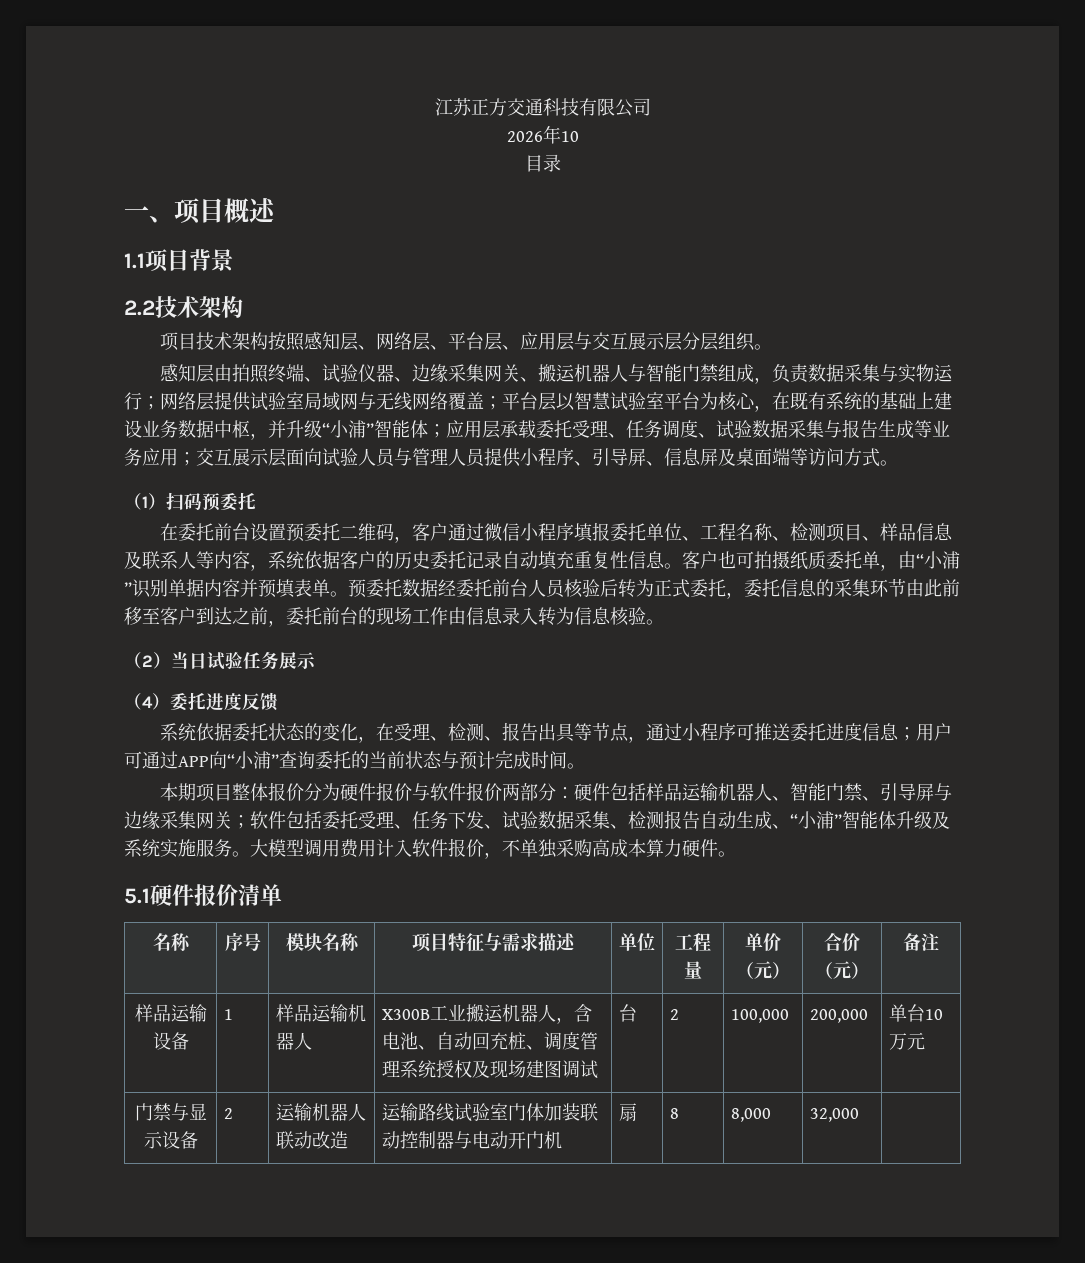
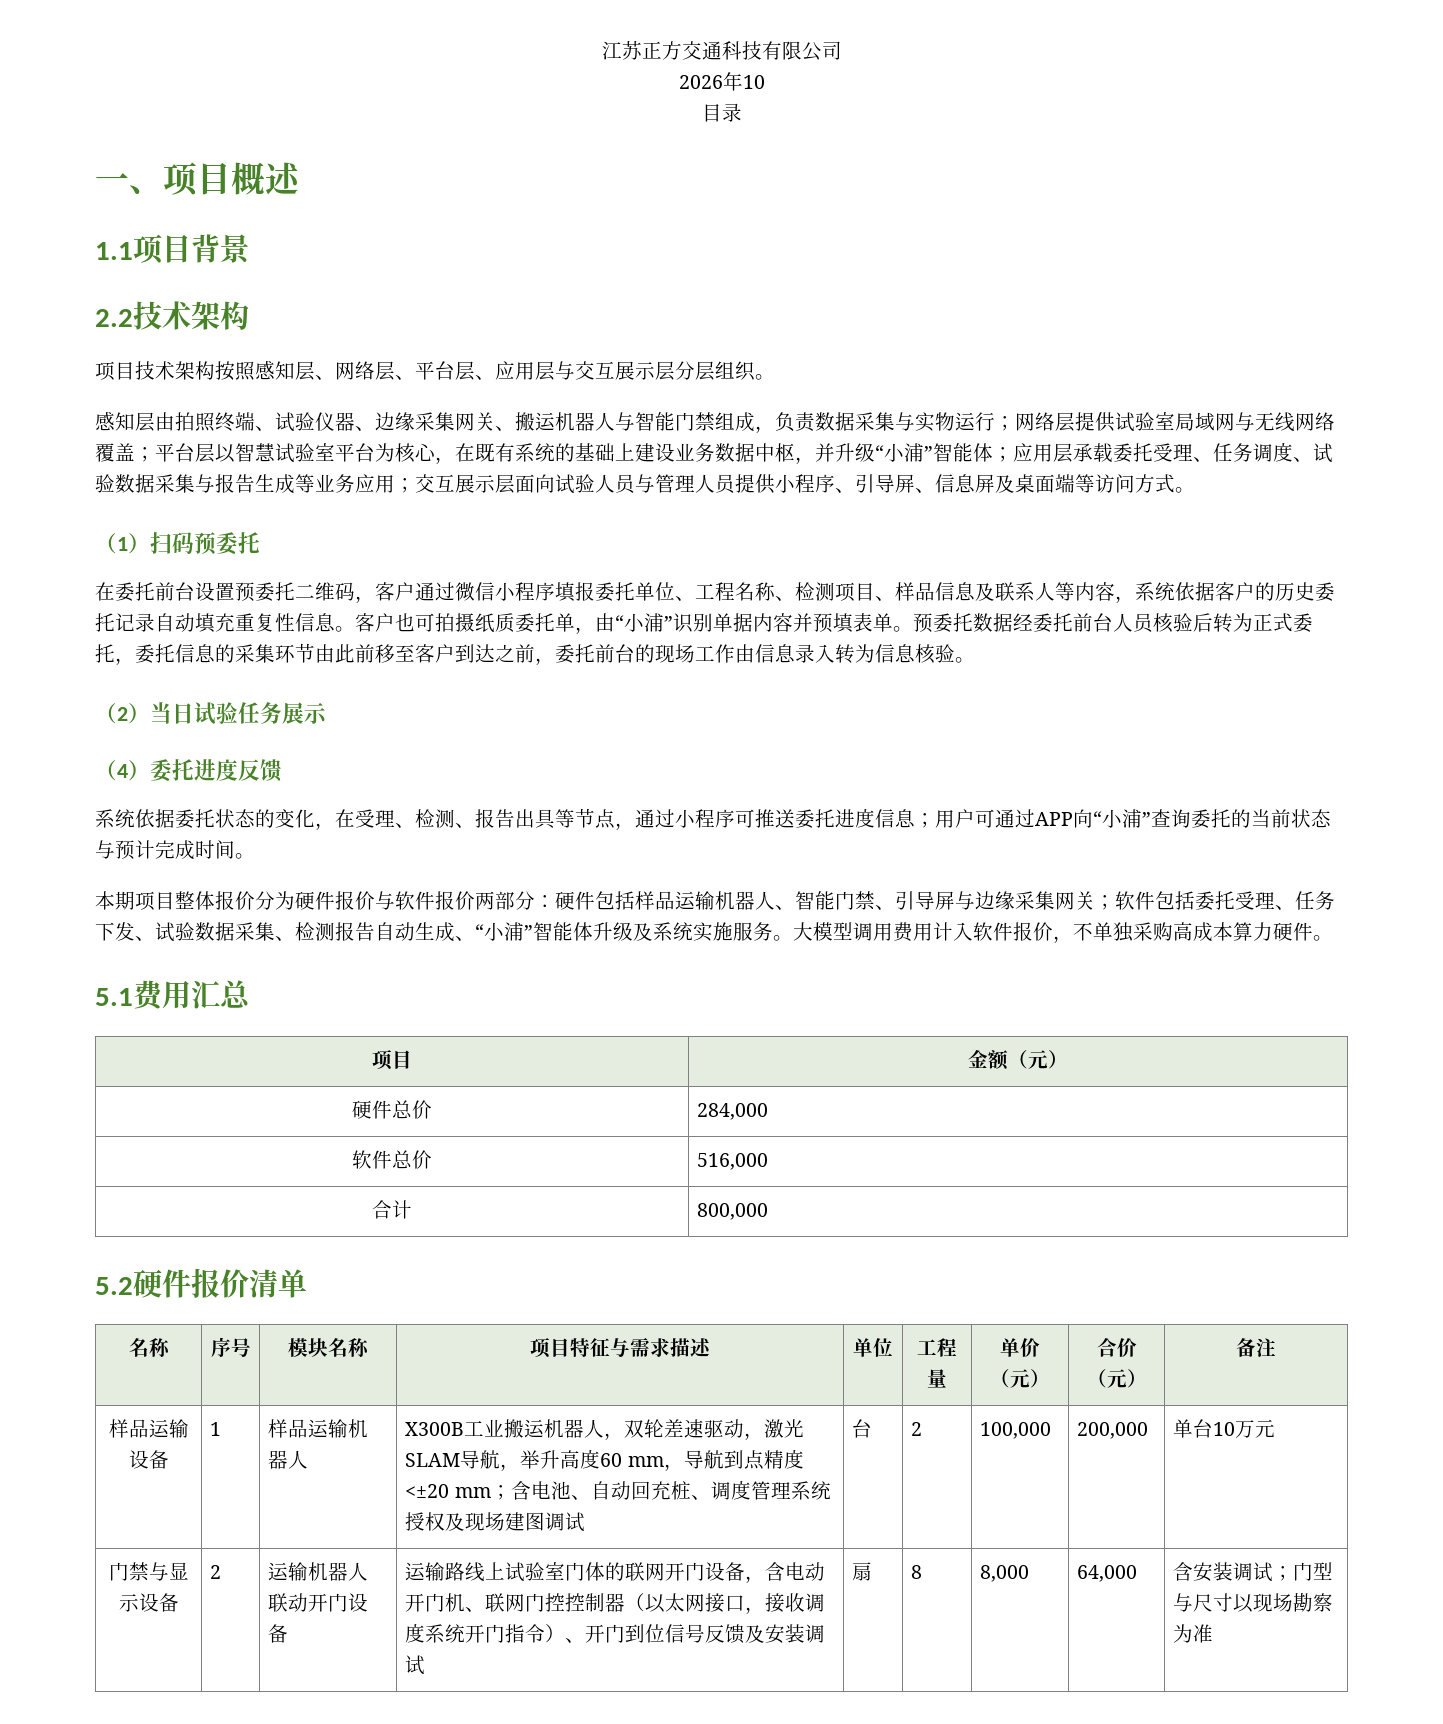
(150, 896) none -> [133,980,251,1010] [372,1050,412,1070] [968,1050,1068,1070] [352,1100,432,1119] [697,1103,769,1120] [352,1150,432,1169] [697,1153,769,1170] [372,1200,412,1219] [697,1203,769,1220] [95,1277,133,1295] 费用汇总 // 项目 | 金额（元） // 硬件总价 | 284,000 // 软件总价 | 516,000 // 合计 | 800,000 // 5.2
(574, 1020) none -> [624,1419,805,1440] [405,1450,804,1471] [405,1484,511,1500] 双轮差速驱动，激光SLAM导航，举升高度60 mm，导航到点精度<±20 mm；
[311,1131,348,1149] 改造 -> [308,1593,369,1612] [268,1624,289,1643] 开门设备
(454, 1112) none -> [485,1562,506,1580] 上
[543,1103,598,1121] [381,1131,562,1149] [618,1103,637,1121] [669,1108,679,1119] [730,1108,771,1122] [809,1108,859,1122] 加装联动控制器与电动开门机 | 扇 | 8 | 8,000 | 32,000 | -> [605,1562,826,1583] [405,1593,826,1614] [405,1624,826,1644] [405,1655,426,1675] [852,1562,873,1581] [911,1565,923,1579] [980,1565,1030,1582] [1077,1565,1138,1582] [1173,1562,1334,1582] [1173,1593,1334,1613] [1173,1624,1214,1643] 的联网开门设备，含电动开门机、联网门控控制器（以太网接口，接收调度系统开门指令）、开门到位信号反馈及安装调试 | 扇 | 8 | 8,000 | 64,000 | 含安装调试；门型与尺寸以现场勘察为准

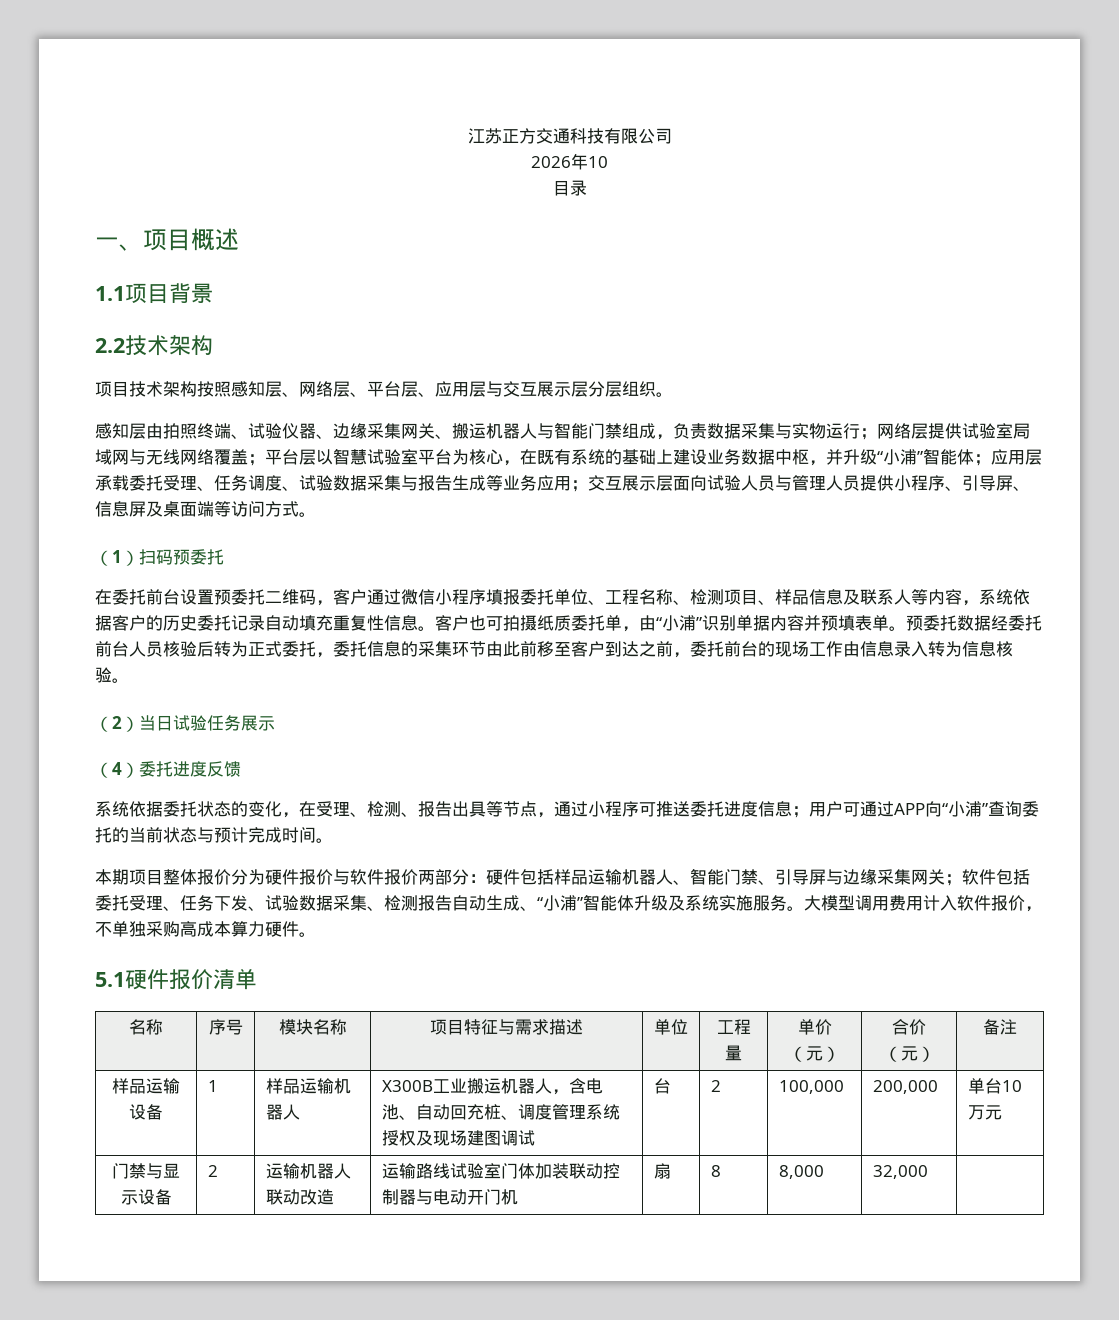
[133,980,251,1010] [372,1050,412,1070] [968,1050,1068,1070] [352,1100,432,1119] [697,1103,769,1120] [352,1150,432,1169] [697,1153,769,1170] [372,1200,412,1219] [697,1203,769,1220] [95,1277,133,1295] 费用汇总 // 项目 | 金额（元） // 硬件总价 | 284,000 // 软件总价 | 516,000 // 合计 | 800,000 // 5.2 -> (125, 979) none
[624,1419,805,1440] [405,1450,804,1471] [405,1484,511,1500] 双轮差速驱动，激光SLAM导航，举升高度60 mm，导航到点精度<±20 mm； -> (569, 1092) none
[308,1593,369,1612] [268,1624,289,1643] 开门设备 -> [299,1189,334,1205] 改造
[485,1562,506,1580] 上 -> (450, 1171) none
[605,1562,826,1583] [405,1593,826,1614] [405,1624,826,1644] [405,1655,426,1675] [852,1562,873,1581] [911,1565,923,1579] [980,1565,1030,1582] [1077,1565,1138,1582] [1173,1562,1334,1582] [1173,1593,1334,1613] [1173,1624,1214,1643] 的联网开门设备，含电动开门机、联网门控控制器（以太网接口，接收调度系统开门指令）、开门到位信号反馈及安装调试 | 扇 | 8 | 8,000 | 64,000 | 含安装调试；门型与尺寸以现场勘察为准 -> [534,1163,620,1179] [381,1189,518,1205] [653,1163,671,1179] [710,1165,721,1177] [778,1165,824,1179] [872,1165,928,1179] 加装联动控制器与电动开门机 | 扇 | 8 | 8,000 | 32,000 |

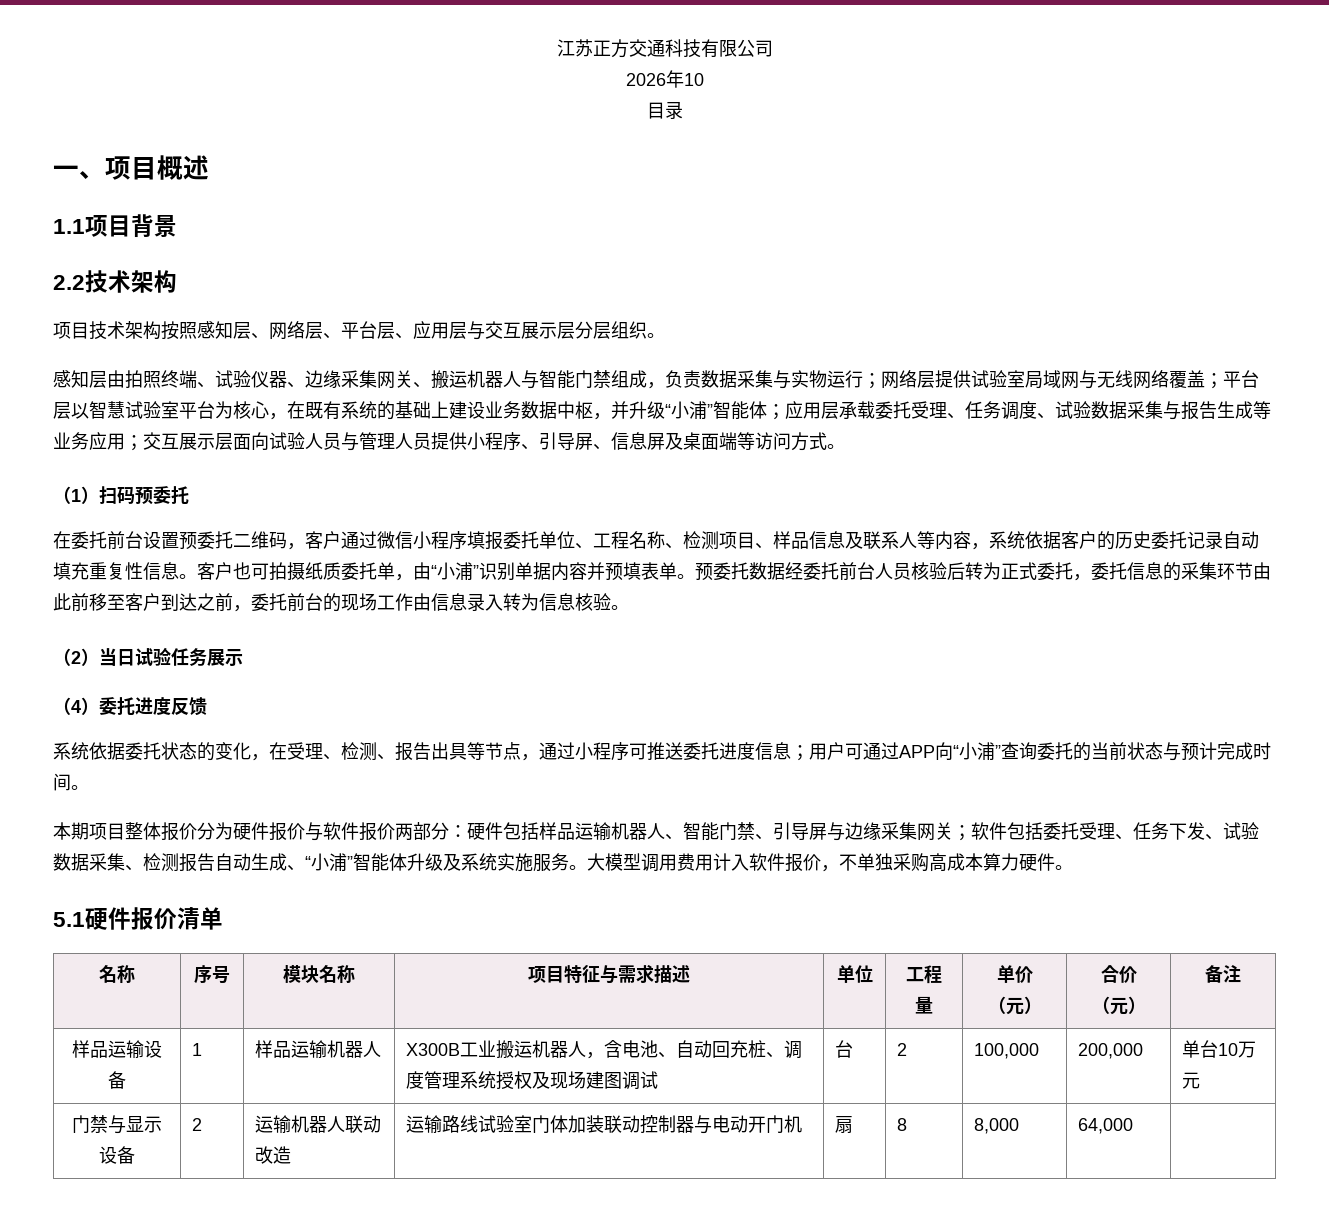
[872,1165,928,1179] 32,000 -> [1078,1118,1134,1134] 64,000

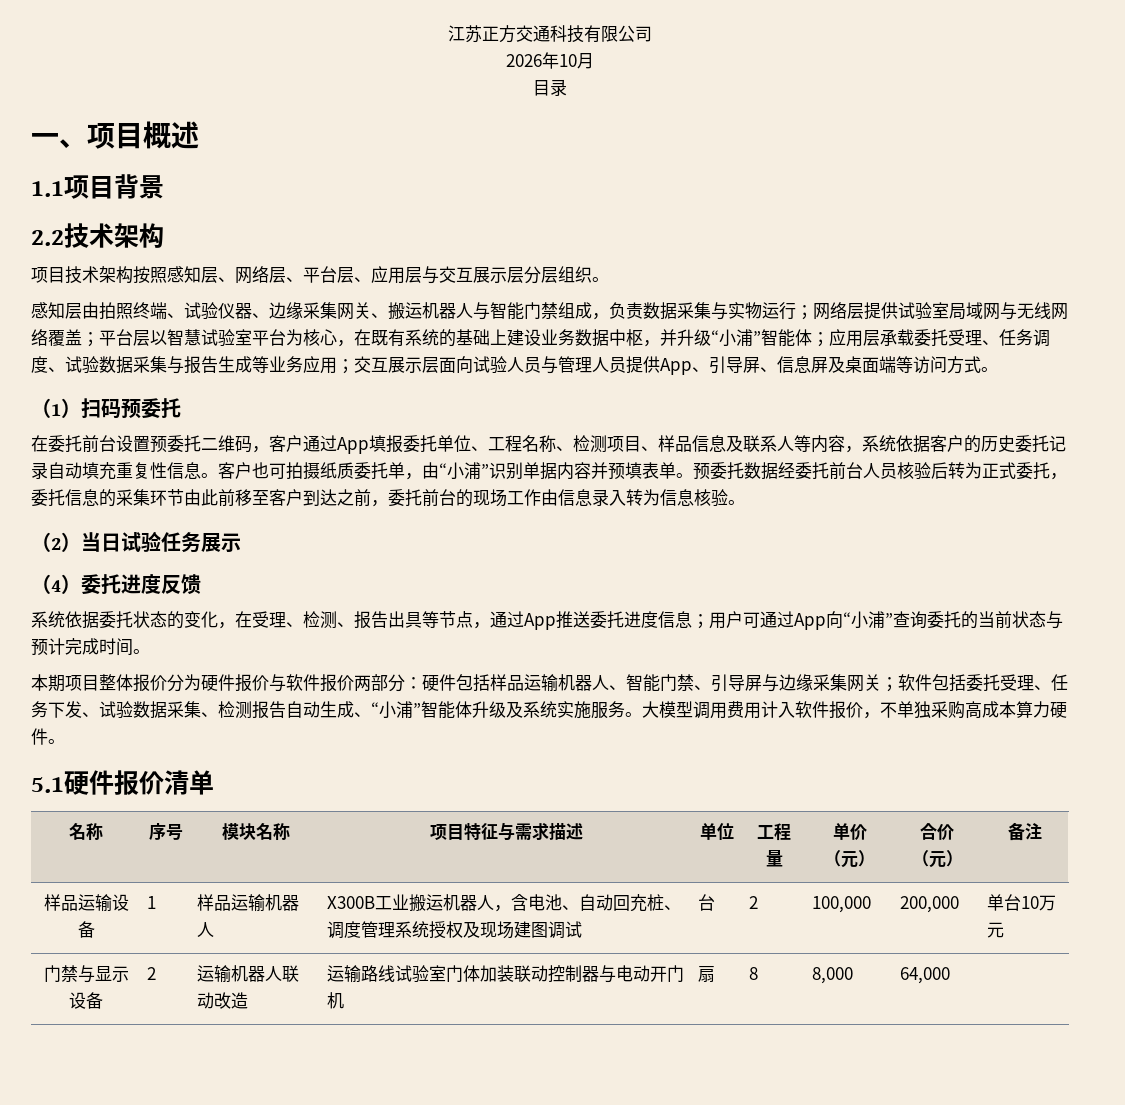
(704, 79) none -> [577,53,594,69] 月
[467,432,521,451] 小程序 -> [660,358,692,375] App
[377,531,467,550] 微信小程序 -> [337,437,369,454] App
[575,742,647,761] 小程序可 -> [524,613,556,630] App
[899,745,935,758] APP -> [794,613,826,630] App

